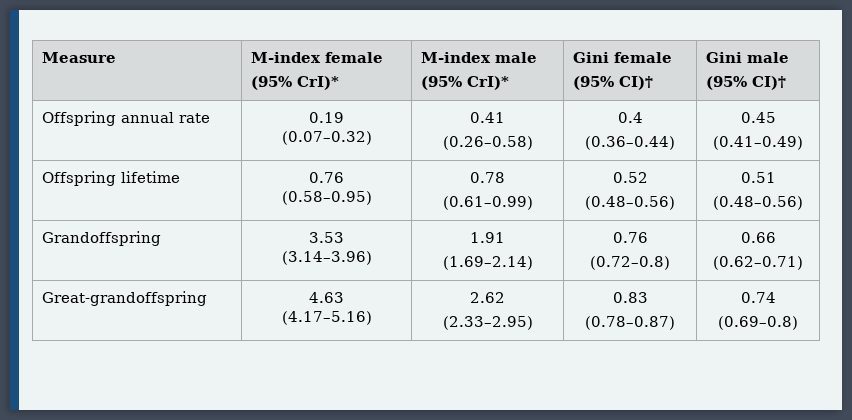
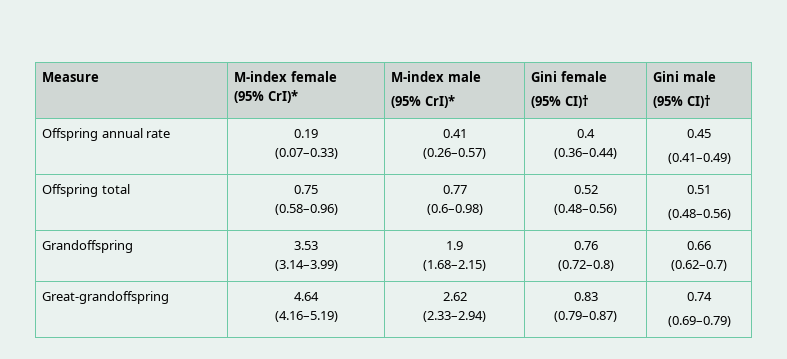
[281,131,372,145] (0.07–0.32) -> [274,148,338,159] (0.07–0.33)
[442,136,533,150] (0.26–0.58) -> [423,148,486,159] (0.26–0.57)
[120,171,180,183] [309,172,344,183] [281,191,372,205] [470,172,505,183] [442,196,533,210] lifetime | 0.76 // (0.58–0.95) | 0.78 // (0.61–0.99) -> [101,184,130,194] [294,185,318,194] [274,204,338,215] [442,185,467,194] [426,204,483,215] total | 0.75 // (0.58–0.96) | 0.77 // (0.6–0.98)
[281,251,372,265] [470,232,505,243] [442,256,533,270] (3.14–3.96) | 1.91 // (1.69–2.14) -> [274,260,338,271] [446,241,463,250] [423,260,486,271] (3.14–3.99) | 1.9 // (1.68–2.15)
[713,256,803,270] (0.62–0.71) -> [671,260,727,271] (0.62–0.7)
[309,292,344,303] [281,311,372,325] 4.63 // (4.17–5.16) -> [294,292,319,301] [274,311,338,322] 4.64 // (4.16–5.19)
[442,316,533,330] (2.33–2.95) -> [423,311,486,322] (2.33–2.94)
[585,316,675,330] (0.78–0.87) -> [554,311,617,322] (0.79–0.87)
[718,316,798,330] (0.69–0.8) -> [667,316,731,327] (0.69–0.79)

